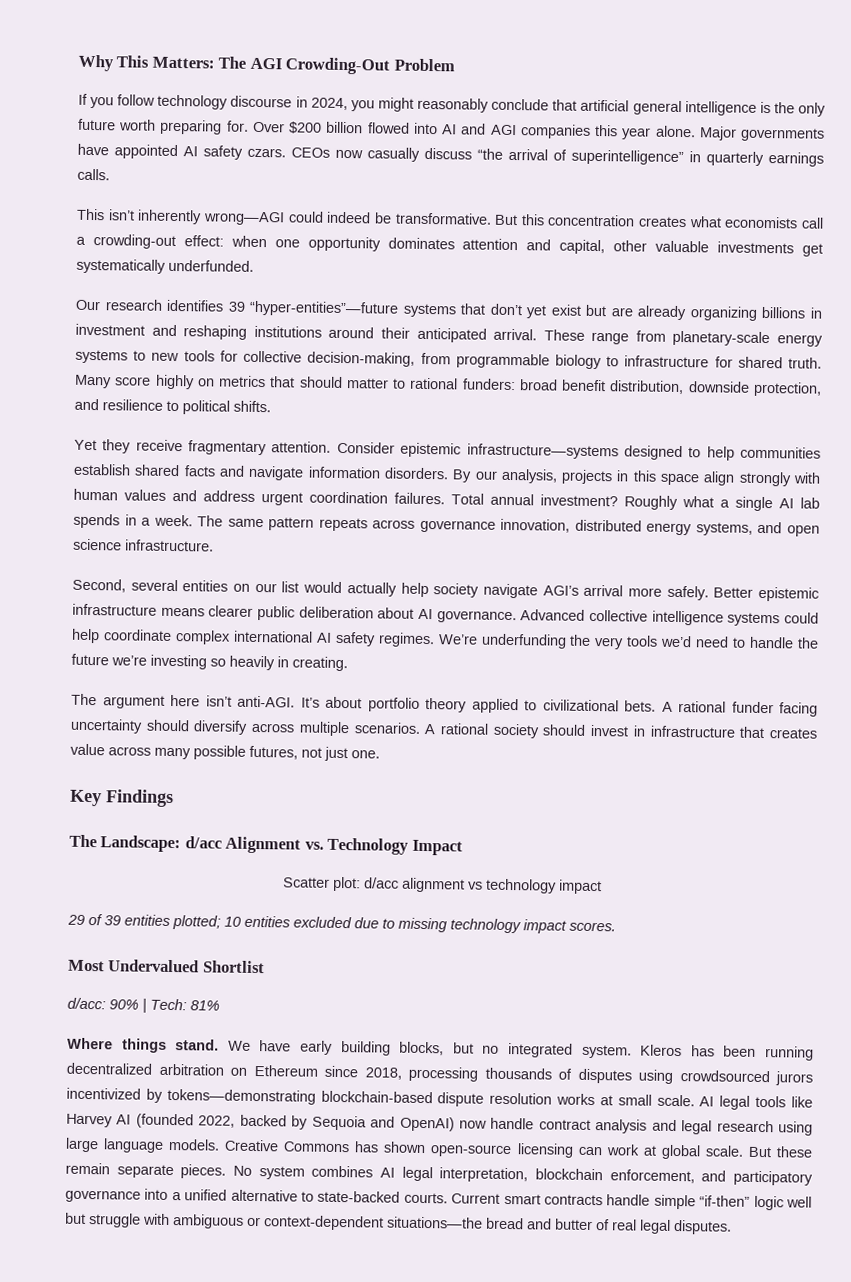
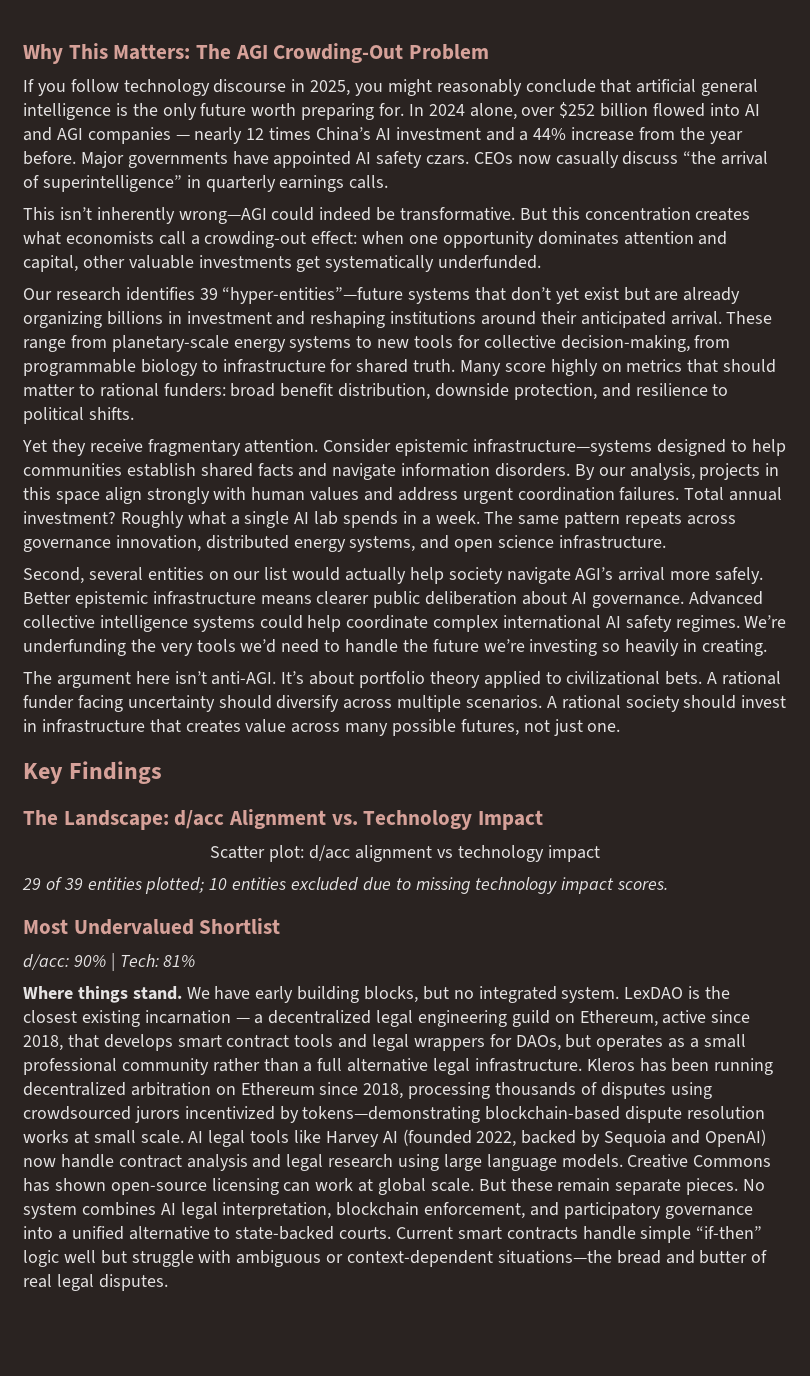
[310,97,348,111] 2024, -> [310,80,351,96] 2025,
[252,121,323,134] Over $200 -> [408,102,596,120] In 2024 alone, over $252
[595,124,696,140] this year alone. -> [175,127,743,144] [23,151,76,165] — nearly 12 times China’s AI investment and a 44% increase from the year before.
(632, 1051) none -> [624,986,731,999] [23,1010,751,1027] [23,1034,746,1051] [23,1058,582,1075] LexDAO is the closest existing incarnation — a decentralized legal engineering guild on Ethereum, active since 2018, that develops smart contract tools and legal wrappers for DAOs, but operates as a small professional community rather than a full alternative legal infrastructure.

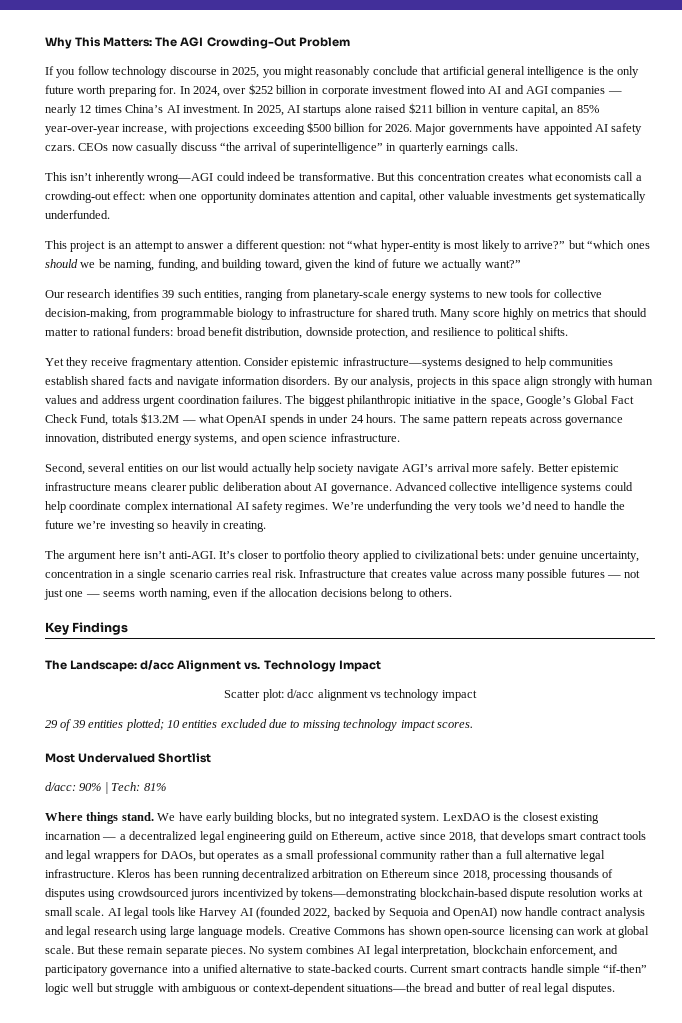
[428,103,517,120] 2024 alone, -> [192,86,220,97] 2024,
(649, 110) none -> [309,86,428,97] in corporate investment
[395,127,743,144] [23,151,76,165] investment and a 44% increase from the year before. -> [182,103,599,116] [45,122,412,135] investment. In 2025, AI startups alone raised $211 billion in venture capital, an 85% year-over-year increase, with projections exceeding $500 billion for 2026.
[23,287,741,304] [23,311,773,328] [23,339,66,352] Our research identifies 39 “hyper-entities”—future systems that don’t yet exist but are already organizing billions in investment and reshaping institutions around their anticipated arrival. These range -> [45,240,650,252] [45,259,521,271] [45,289,284,301] This project is an attempt to answer a different question: not “what hyper-entity is most likely to arrive?” but “which ones should we be naming, funding, and building toward, given the kind of future we actually want?” // Our research identifies 39 such entities, ranging
[684,487,783,501] [23,511,480,528] Total annual investment? Roughly what a single AI lab spends in a week. -> [285,395,634,407] [45,413,397,426] The biggest philanthropic initiative in the space, Google’s Global Fact Check Fund, totals $13.2M — what OpenAI spends in under 24 hours.
[309,671,355,685] about -> [238,550,281,559] closer to
[665,671,782,685] [23,695,787,712] [23,719,145,733] bets. A rational funder facing uncertainty should diversify across multiple scenarios. A rational society should invest in infrastructure -> [480,550,639,562] [45,569,366,581] bets: under genuine uncertainty, concentration in a single scenario carries real risk. Infrastructure
[460,719,621,736] futures, not just one. -> [570,569,641,578] [44,588,452,600] futures — not just one — seems worth naming, even if the allocation decisions belong to others.

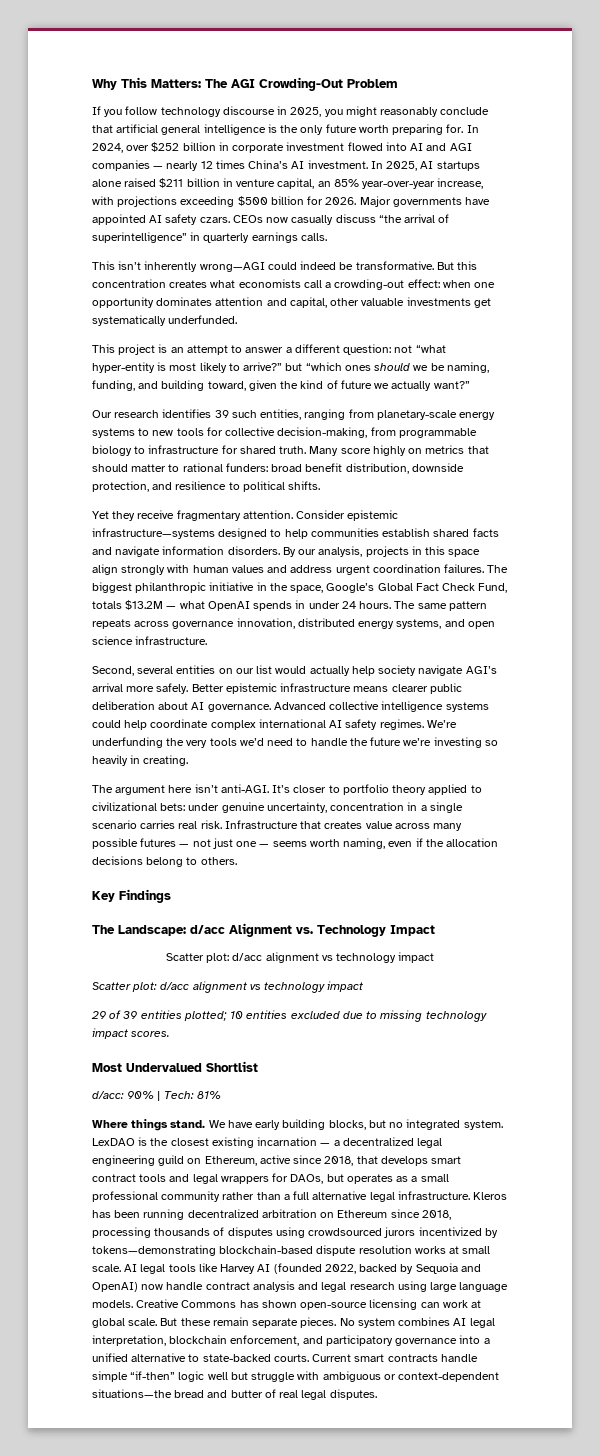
(477, 695) none -> [92,981,364,993] // Scatter plot: d/acc alignment vs technology impact

